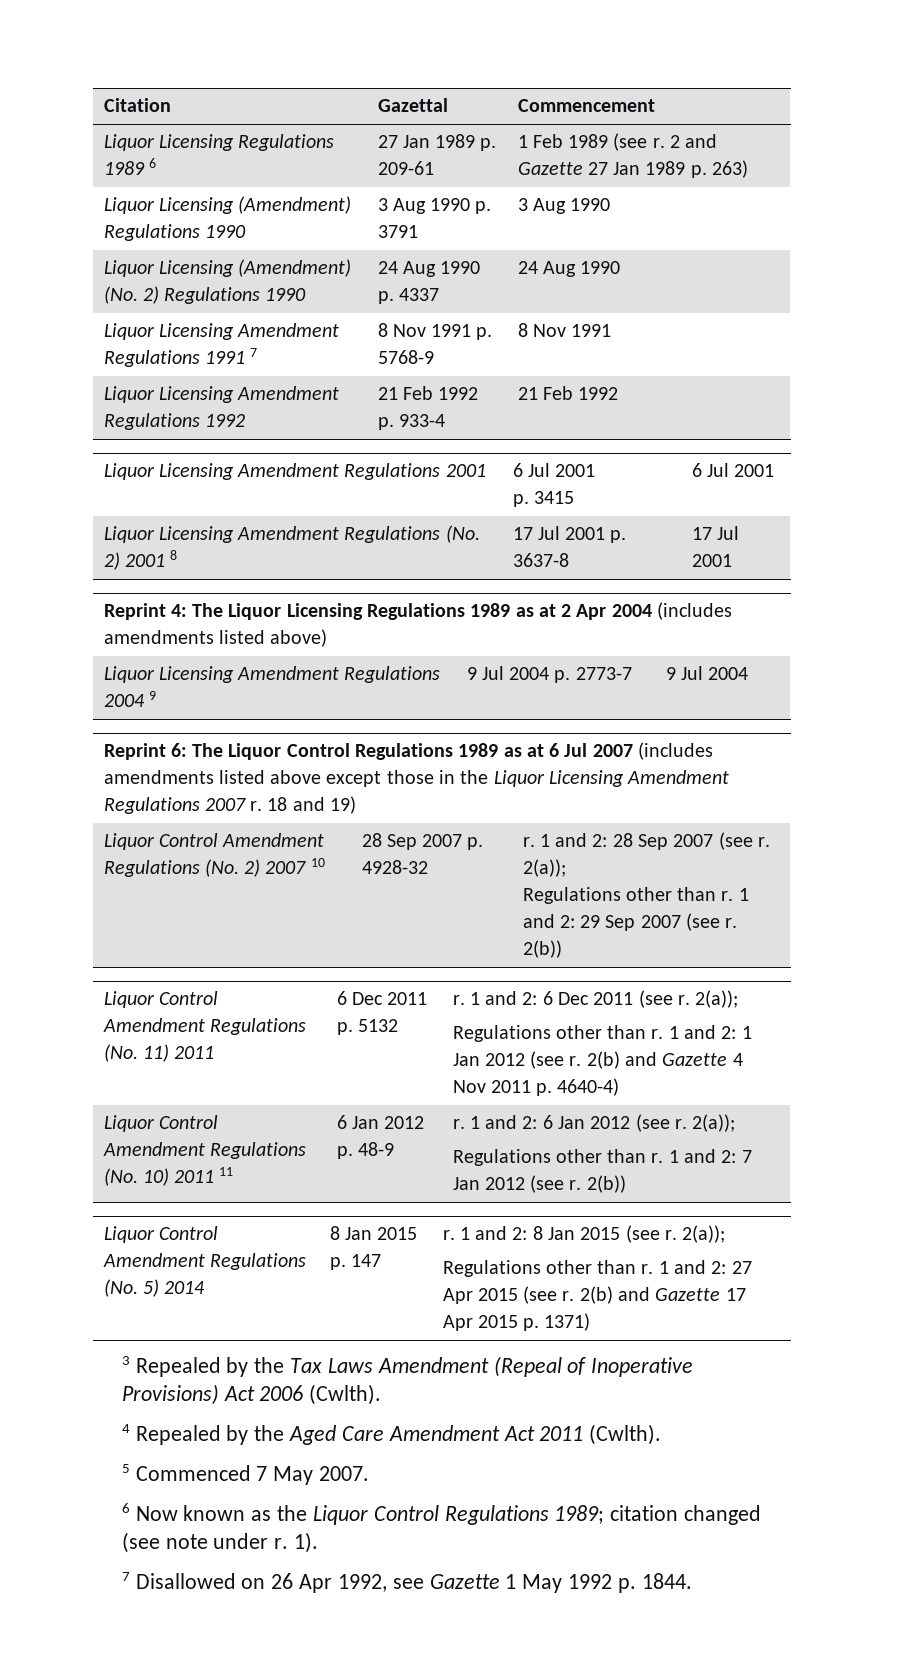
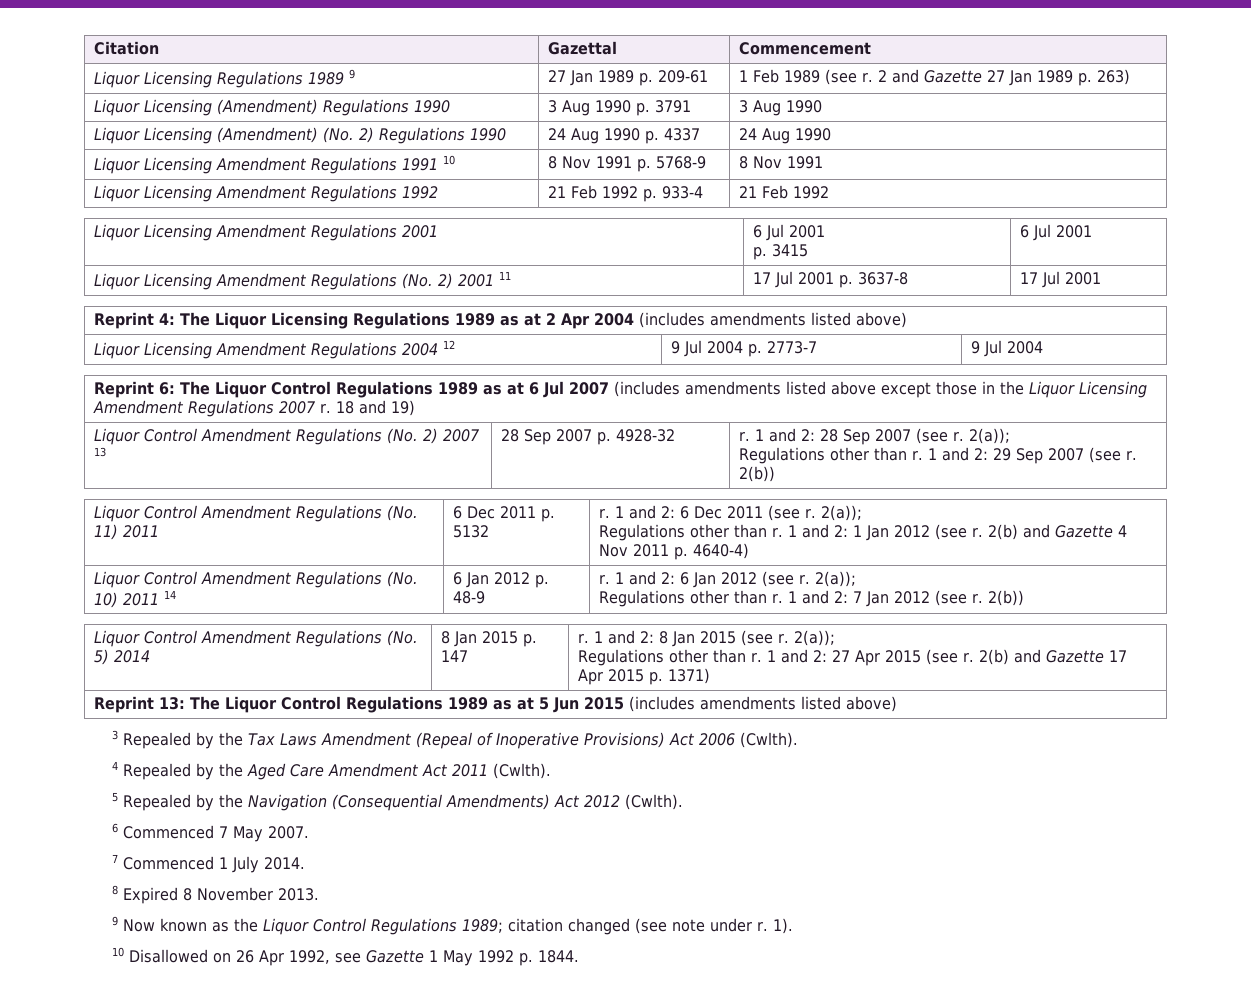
[148,158,156,168] 6 -> [349,69,356,79] 9
[250,348,258,357] 7 -> [443,155,456,165] 10
[170,550,178,560] 8 -> [499,271,512,280] 11
[148,691,156,700] 9 -> [443,340,456,349] 12
[310,858,325,867] 10 -> [94,447,107,457] 13
[219,1167,234,1176] 11 -> [164,590,177,599] 14
(591, 1322) none -> [94,696,898,713] // Reprint 13: The Liquor Control Regulations 1989 as at 5 Jun 2015 (includes amendments listed above)
[135,1465,370,1485] [121,1503,130,1513] Commenced 7 May 2007. // 6 -> [122,794,683,811] [111,823,309,842] [111,854,305,873] [111,885,319,904] [111,916,118,926] Repealed by the Navigation (Consequential Amendments) Act 2012 (Cwlth). // 6 Commenced 7 May 2007. // 7 Commenced 1 July 2014. // 8 Expired 8 November 2013. // 9
[121,1572,130,1581] 7 -> [111,947,124,957] 10

